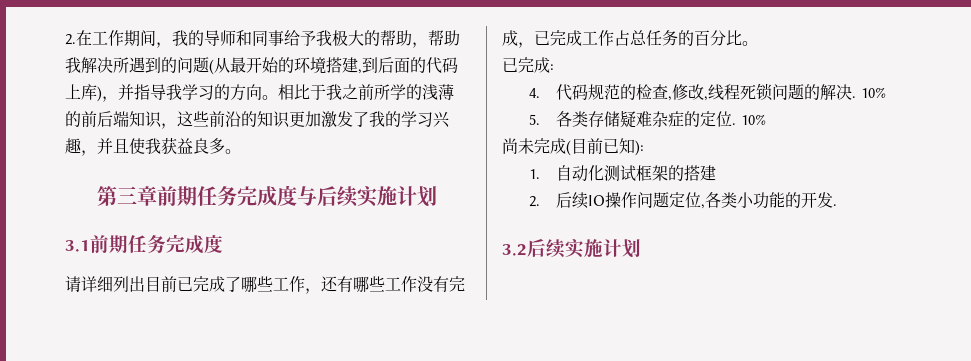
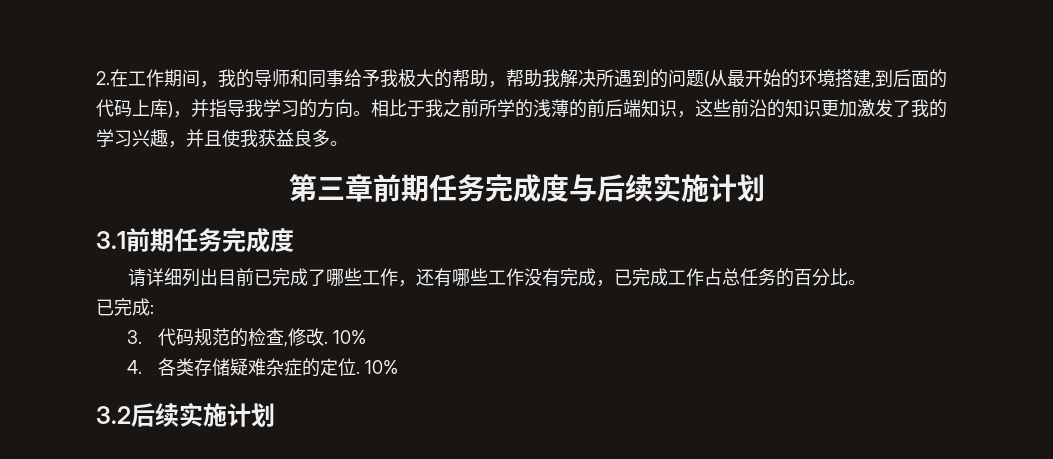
[529,88,541,98] 4. -> [127,330,143,344] 3.
[704,83,886,101] [529,114,541,125] ,线程死锁问题的解决. 10% // 5. -> [324,330,367,344] [127,360,143,374] . 10% // 4.
[502,138,644,156] [529,165,717,182] [529,192,838,209] // 尚未完成(目前已知): // 1.自动化测试框架的搭建 // 2.后续IO操作问题定位,各类小功能的开发. -> (399, 367) none

